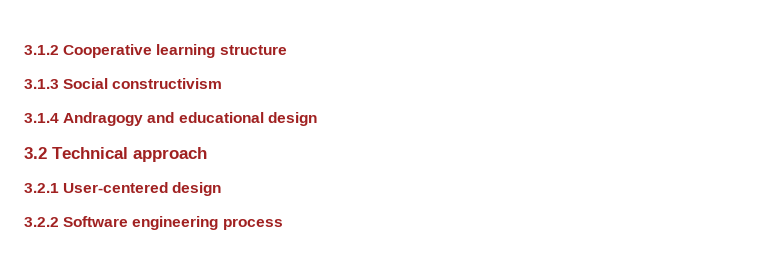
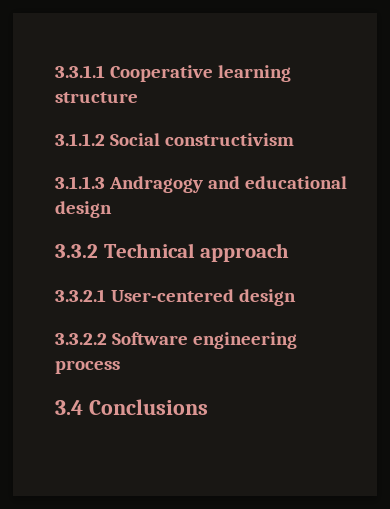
[24,45,59,55] 3.1.2 -> [55,65,105,78] 3.3.1.1
[24,79,59,89] 3.1.3 -> [55,133,105,146] 3.1.1.2
[24,113,59,123] 3.1.4 -> [55,176,105,189] 3.1.1.3
[24,147,47,159] 3.2 -> [55,244,98,258] 3.3.2
[24,183,59,193] 3.2.1 -> [55,289,106,302] 3.3.2.1
[24,217,59,227] 3.2.2 -> [55,333,107,345] 3.3.2.2
(283, 224) none -> [55,399,208,415] // 3.4 Conclusions

